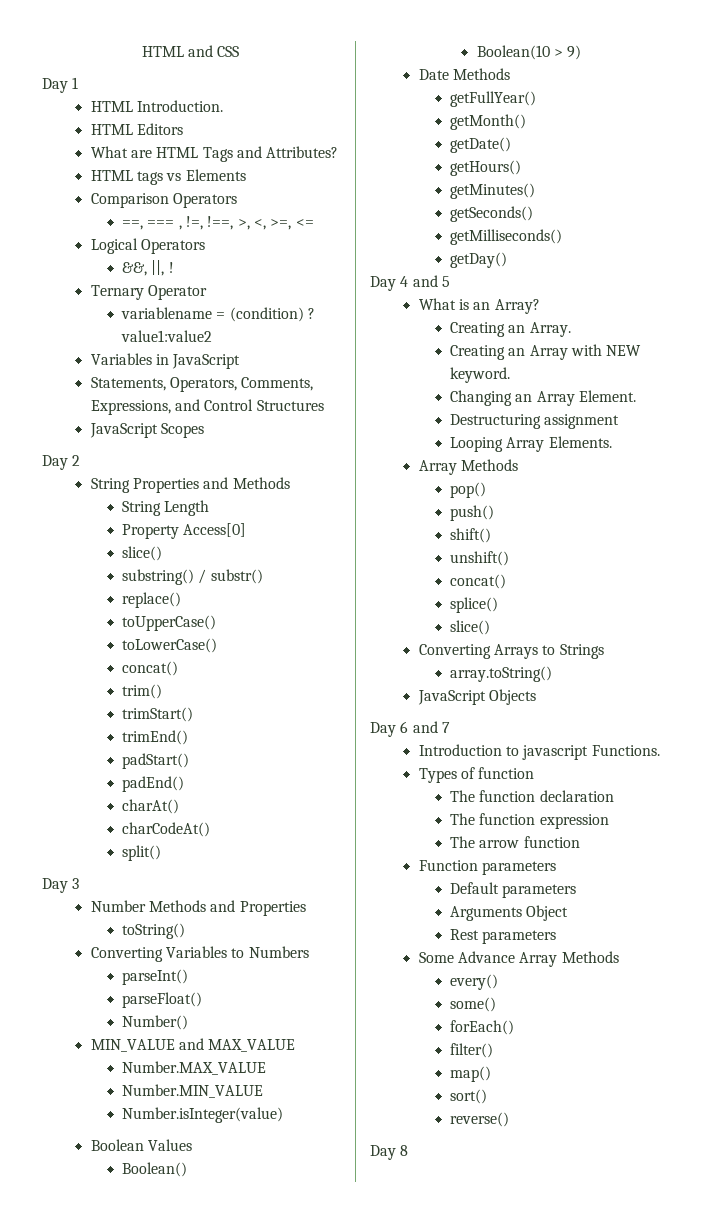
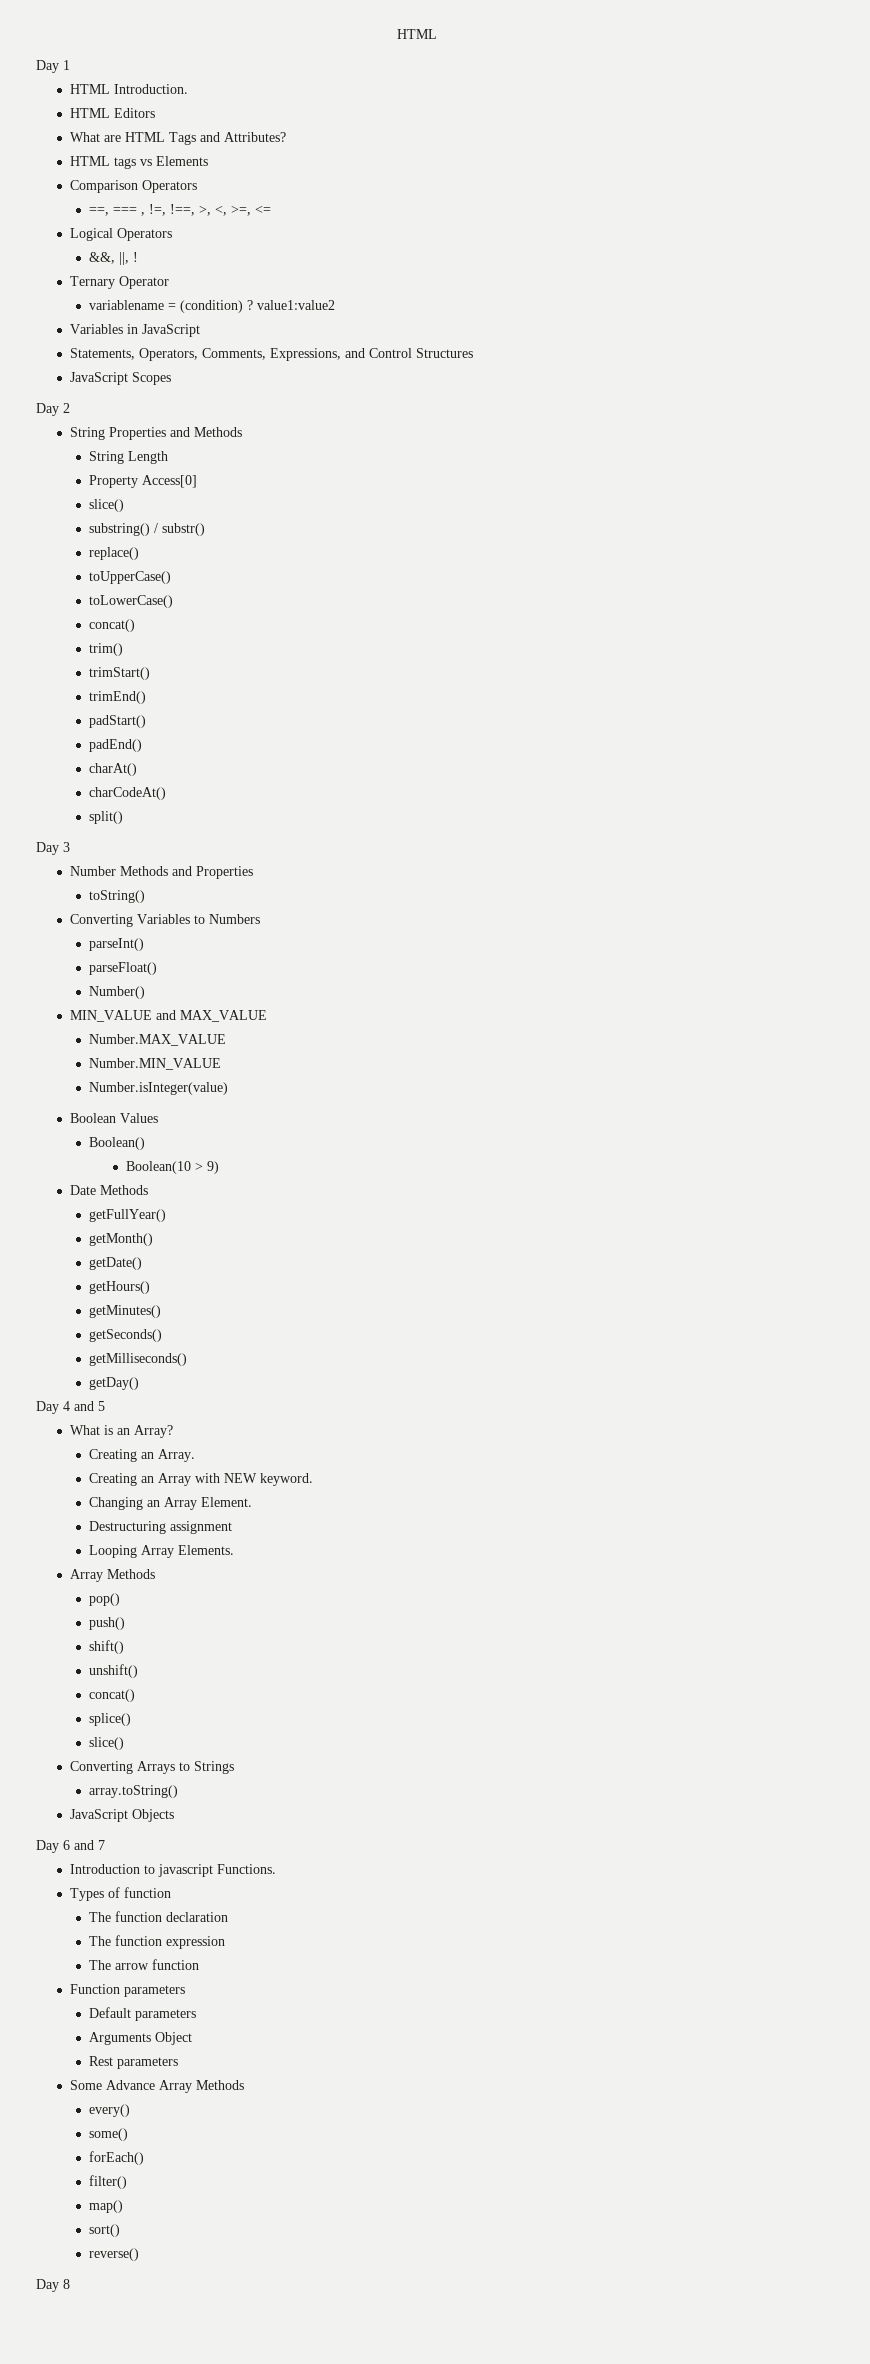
[141,45,240,57] HTML and CSS -> [397,29,437,39] HTML

